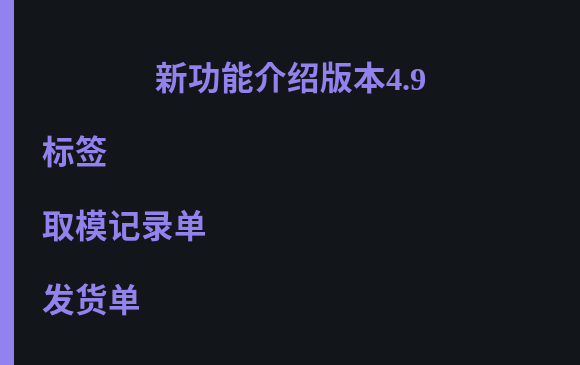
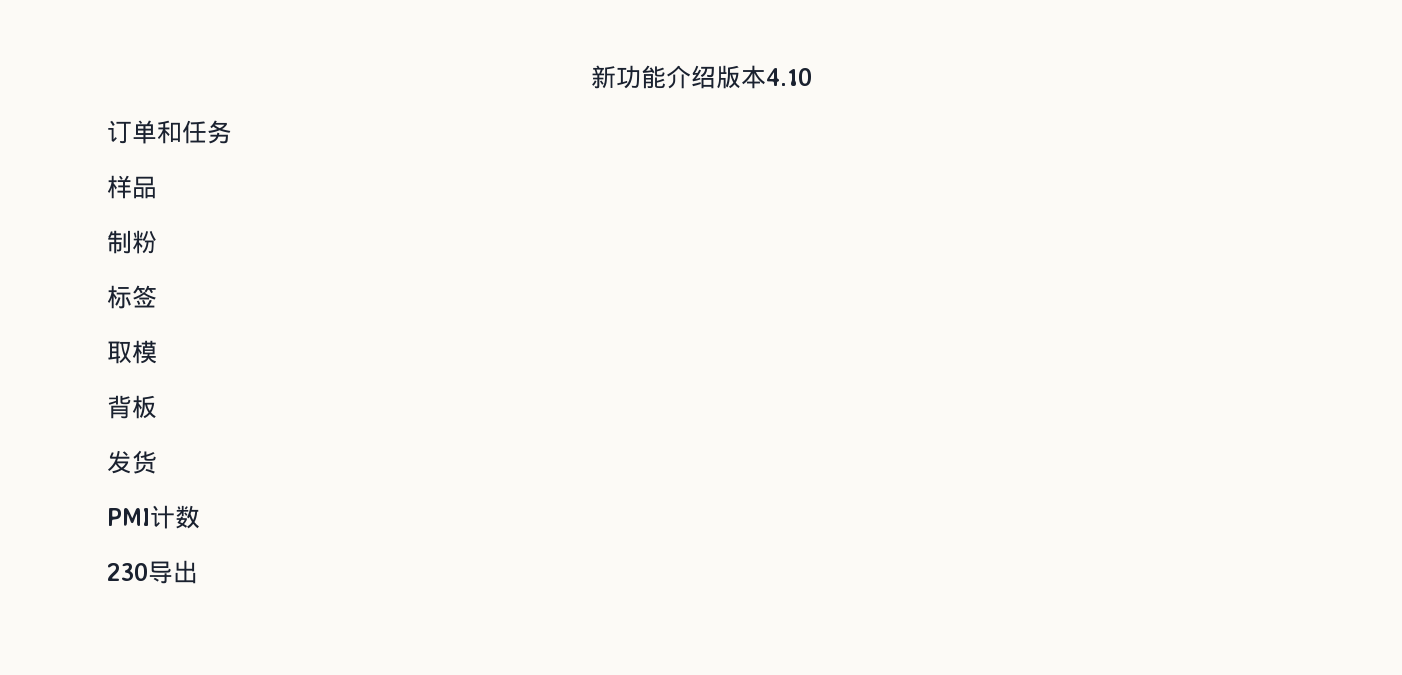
[385,69,426,90] 4.9 -> [765,68,812,86] [107,120,232,144] [107,175,157,199] [107,230,157,254] 4.10 // 订单和任务 // 样品 // 制粉
[108,209,207,242] 记录单 -> [107,395,157,419] // 背板
[108,283,141,316] 单 -> [107,505,200,529] [107,560,198,584] // PMI计数 // 230导出

